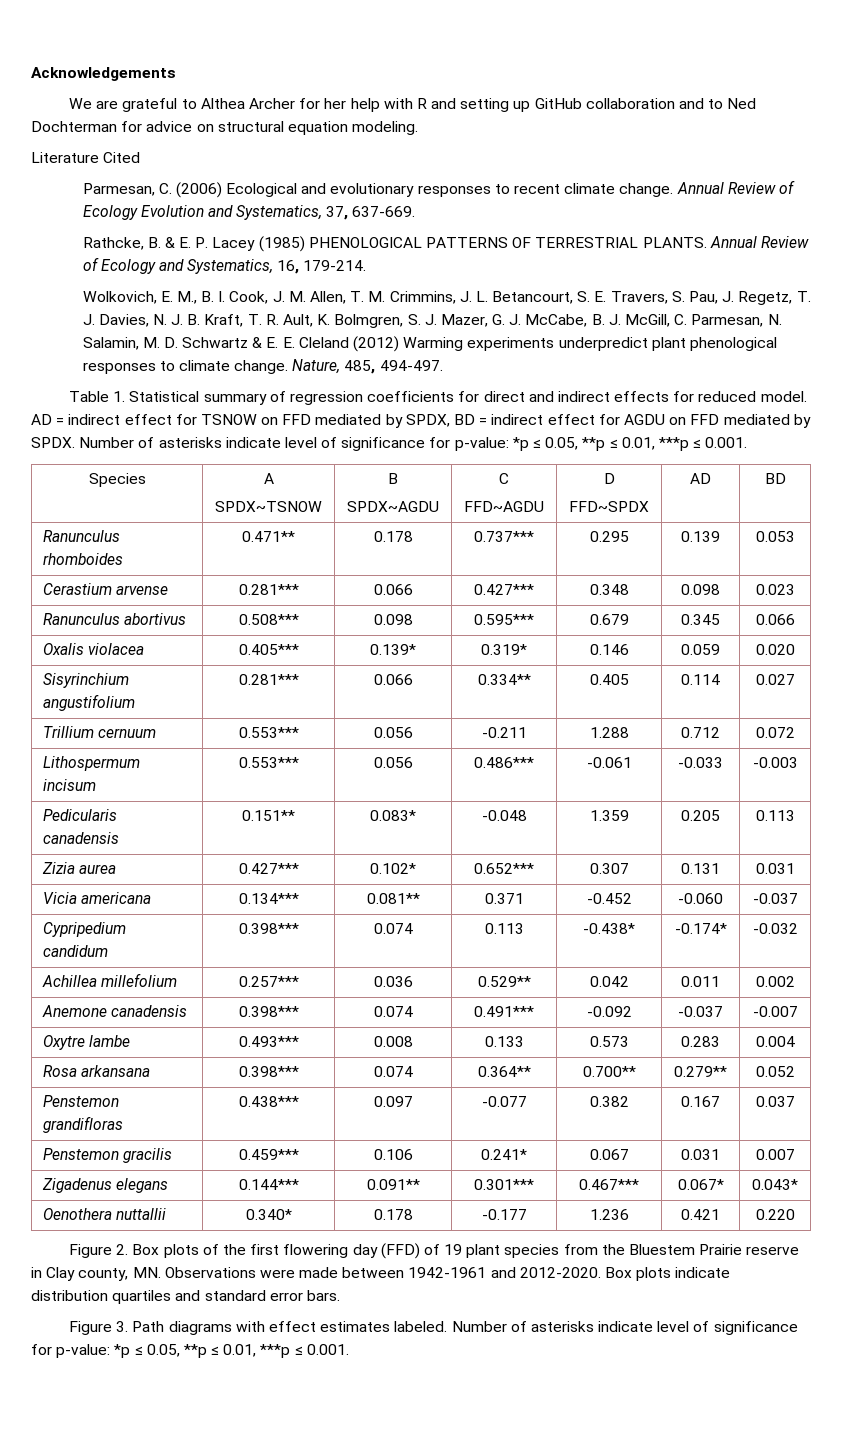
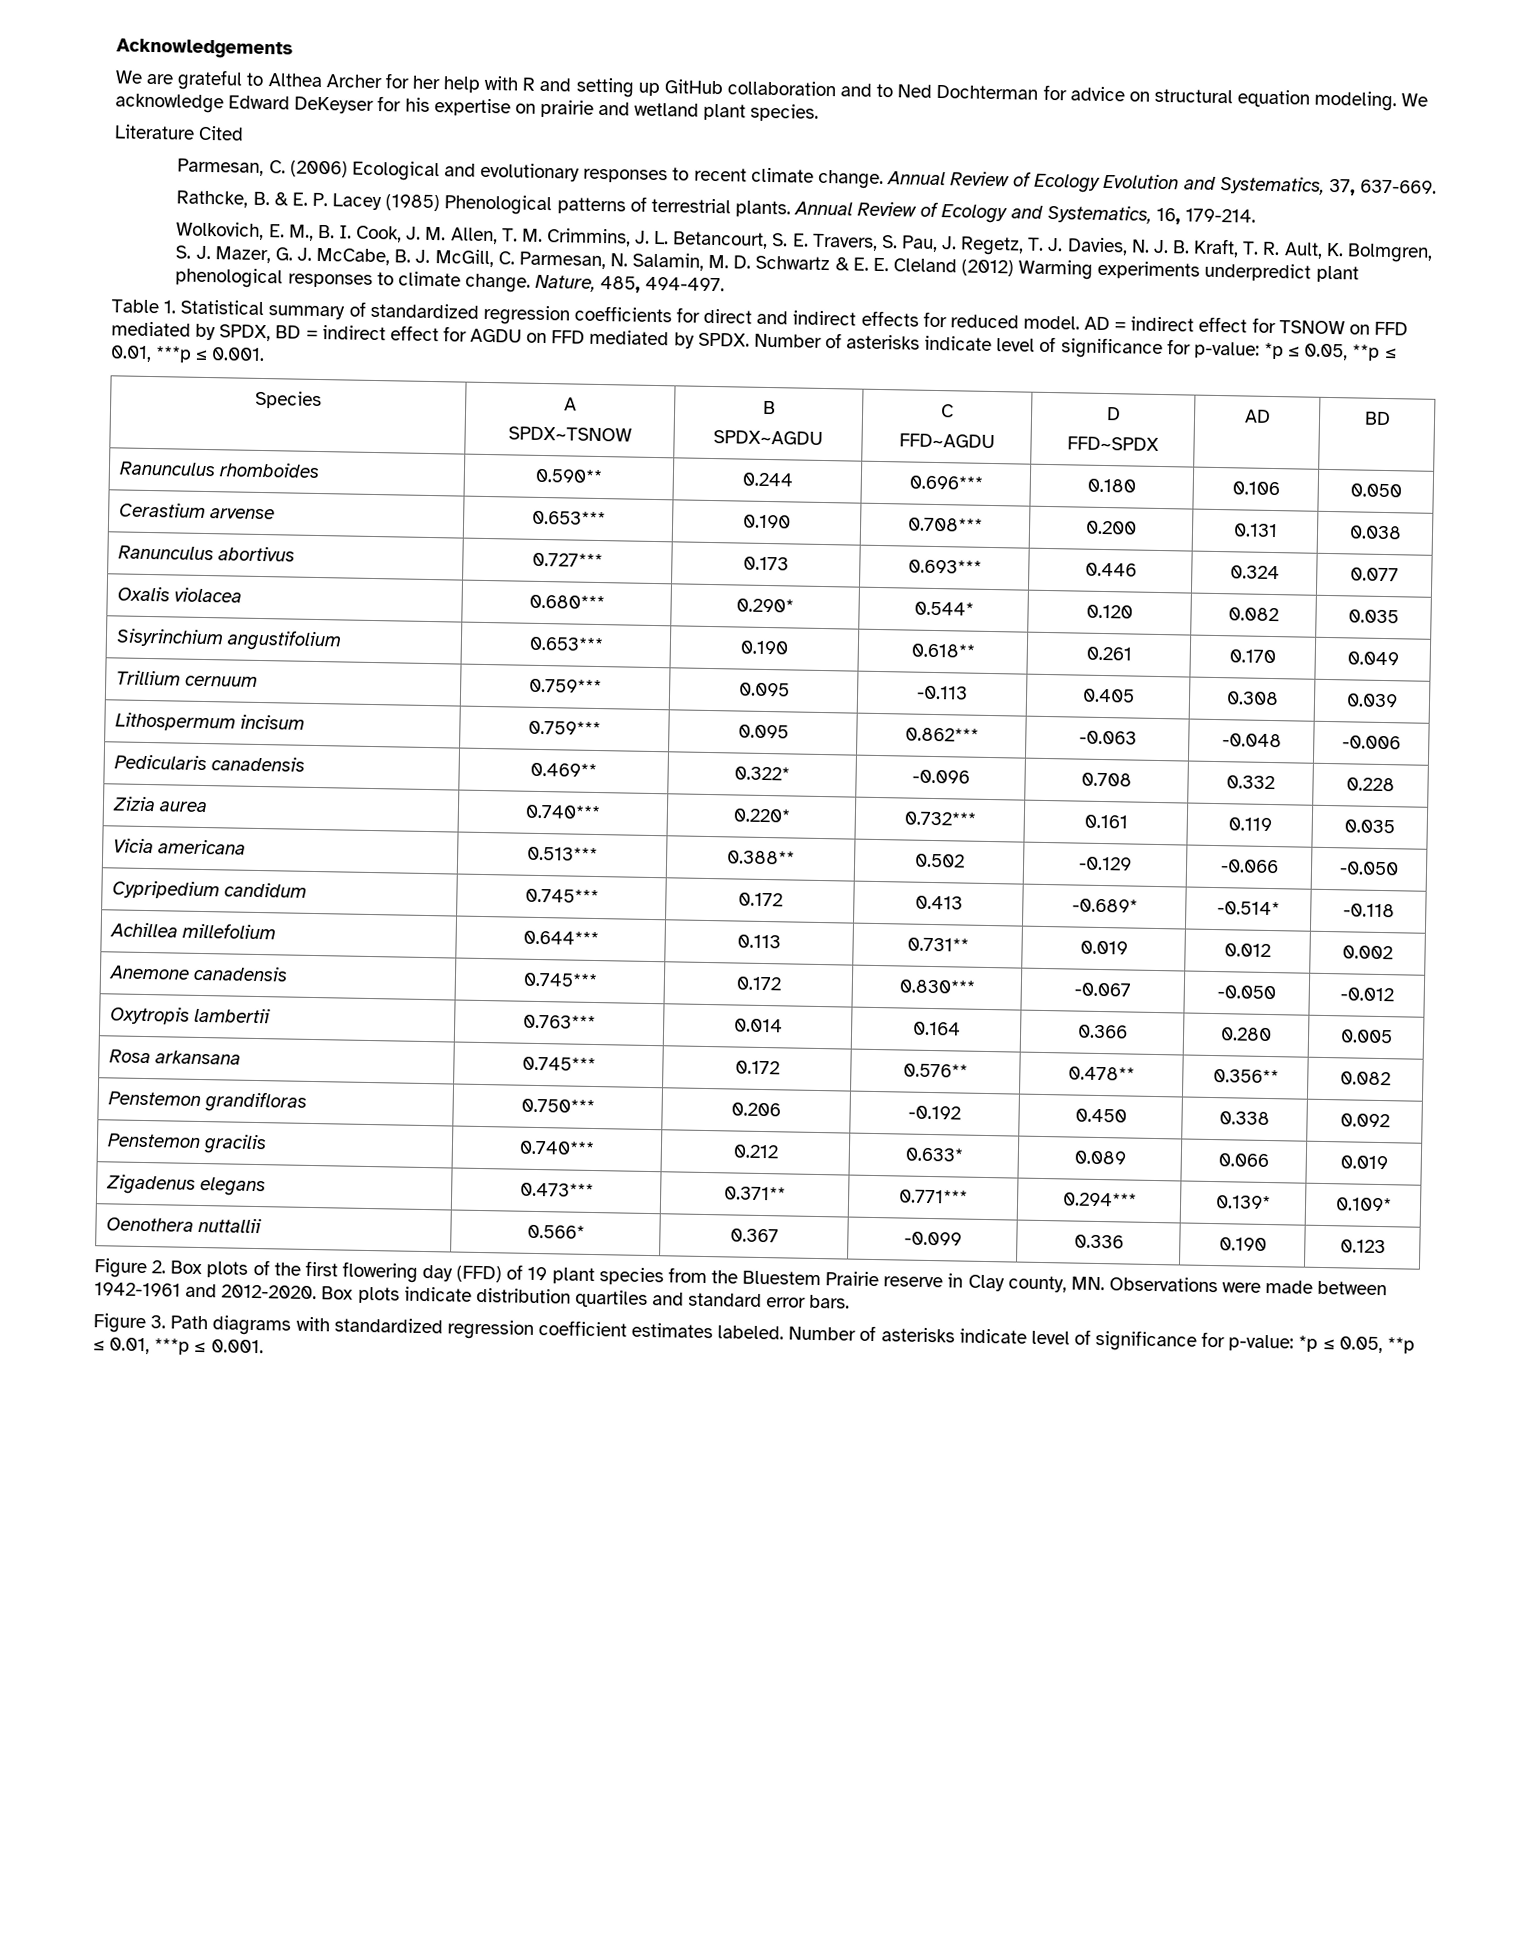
(419, 128) none -> [1401,93,1429,107] [115,93,820,122] We acknowledge Edward DeKeyser for his expertise on prairie and wetland plant species.
[308,237,707,248] PHENOLOGICAL PATTERNS OF TERRESTRIAL PLANTS. -> [444,194,791,218] Phenological patterns of terrestrial plants.
(286, 396) none -> [369,302,479,319] standardized
[241,531,295,542] [373,531,413,542] [474,531,534,542] [589,531,629,542] [681,531,720,542] [755,531,795,542] [42,583,169,595] [238,584,299,595] [373,584,413,595] [474,584,534,595] [589,584,629,595] [681,584,720,595] [755,584,795,595] [42,613,187,625] [238,614,299,625] [373,614,413,625] [474,614,534,625] [589,614,629,625] [681,614,720,625] [755,614,795,625] [42,643,145,655] [238,644,299,655] [370,644,416,655] [481,644,527,655] [589,644,629,655] [681,644,720,655] [755,644,795,655] [42,673,129,688] [42,694,135,711] [238,674,299,685] [373,674,413,685] [477,674,531,685] [589,674,629,685] [681,674,720,685] [755,674,795,685] [42,726,157,738] [238,727,299,738] [373,727,413,738] [481,727,527,738] [589,727,629,738] [681,727,720,738] [755,727,795,738] [42,756,140,771] [42,779,96,791] [238,757,299,768] [373,757,413,768] [474,757,534,768] [586,757,632,768] [678,757,723,768] [752,757,798,768] [42,809,117,821] [42,832,119,844] [241,810,295,821] [370,810,416,821] [481,810,527,821] [589,810,629,821] [681,810,720,821] [755,810,795,821] [41,862,117,874] [238,863,299,874] [370,863,416,874] [474,863,534,874] [589,863,629,874] [681,863,720,874] [755,863,795,874] [42,892,152,904] [238,893,299,904] [366,893,420,904] [484,893,524,904] [586,893,632,904] [678,893,723,904] [752,893,798,904] [42,922,126,937] [42,945,108,957] [238,923,299,934] [373,923,413,934] [484,923,524,934] [583,923,635,934] [674,923,727,934] [752,923,798,934] [41,973,178,987] [238,976,299,987] [373,976,413,987] [477,976,531,987] [589,976,629,987] [681,976,720,987] [755,976,795,987] [41,1005,188,1017] [238,1006,299,1017] [373,1006,413,1017] [474,1006,534,1017] [586,1006,632,1017] [678,1006,723,1017] [752,1006,798,1017] [42,1035,131,1050] [238,1036,299,1047] [373,1036,413,1047] [484,1036,524,1047] [589,1036,629,1047] [681,1036,720,1047] [755,1036,795,1047] [42,1065,151,1077] [238,1066,299,1077] [373,1066,413,1077] [477,1066,531,1077] [582,1066,636,1077] [674,1066,727,1077] [755,1066,795,1077] [42,1095,119,1107] [42,1116,123,1133] [238,1096,299,1107] [373,1096,413,1107] [481,1096,527,1107] [589,1096,629,1107] [681,1096,720,1107] [755,1096,795,1107] [42,1148,173,1163] [238,1149,299,1160] [373,1149,413,1160] [481,1149,527,1160] [589,1149,629,1160] [681,1149,720,1160] [755,1149,795,1160] [41,1178,169,1193] [238,1179,299,1190] [366,1179,420,1190] [474,1179,534,1190] [579,1179,639,1190] [677,1179,724,1190] [752,1179,798,1190] [42,1208,167,1220] [245,1209,292,1220] [373,1209,413,1220] [481,1209,527,1220] [589,1209,629,1220] [681,1209,720,1220] [755,1209,795,1220] 0.471** | 0.178 | 0.737*** | 0.295 | 0.139 | 0.053 // Cerastium arvense | 0.281*** | 0.066 | 0.427*** | 0.348 | 0.098 | 0.023 // Ranunculus abortivus | 0.508*** | 0.098 | 0.595*** | 0.679 | 0.345 | 0.066 // Oxalis violacea | 0.405*** | 0.139* | 0.319* | 0.146 | 0.059 | 0.020 // Sisyrinchium angustifolium | 0.281*** | 0.066 | 0.334** | 0.405 | 0.114 | 0.027 // Trillium cernuum | 0.553*** | 0.056 | -0.211 | 1.288 | 0.712 | 0.072 // Lithospermum incisum | 0.553*** | 0.056 | 0.486*** | -0.061 | -0.033 | -0.003 // Pedicularis canadensis | 0.151** | 0.083* | -0.048 | 1.359 | 0.205 | 0.113 // Zizia aurea | 0.427*** | 0.102* | 0.652*** | 0.307 | 0.131 | 0.031 // Vicia americana | 0.134*** | 0.081** | 0.371 | -0.452 | -0.060 | -0.037 // Cypripedium candidum | 0.398*** | 0.074 | 0.113 | -0.438* | -0.174* | -0.032 // Achillea millefolium | 0.257*** | 0.036 | 0.529** | 0.042 | 0.011 | 0.002 // Anemone canadensis | 0.398*** | 0.074 | 0.491*** | -0.092 | -0.037 | -0.007 // Oxytre lambe | 0.493*** | 0.008 | 0.133 | 0.573 | 0.283 | 0.004 // Rosa arkansana | 0.398*** | 0.074 | 0.364** | 0.700** | 0.279** | 0.052 // Penstemon grandifloras | 0.438*** | 0.097 | -0.077 | 0.382 | 0.167 | 0.037 // Penstemon gracilis | 0.459*** | 0.106 | 0.241* | 0.067 | 0.031 | 0.007 // Zigadenus elegans | 0.144*** | 0.091** | 0.301*** | 0.467*** | 0.067* | 0.043* // Oenothera nuttallii | 0.340* | 0.178 | -0.177 | 1.236 | 0.421 | 0.220 -> [535,468,603,484] [741,472,793,487] [908,475,983,490] [1087,478,1136,493] [1231,481,1280,496] [1349,483,1402,498] [118,502,275,520] [531,510,606,526] [743,514,791,529] [907,517,983,532] [1085,520,1137,535] [1232,523,1278,538] [1348,525,1402,540] [117,545,295,562] [532,552,603,568] [743,556,789,571] [907,559,982,574] [1084,562,1137,577] [1229,565,1280,580] [1350,567,1399,582] [116,586,242,603] [528,594,605,610] [736,598,794,613] [913,601,974,616] [1086,604,1133,619] [1228,607,1279,622] [1348,609,1399,624] [115,628,342,652] [528,636,604,652] [740,640,788,655] [910,643,975,658] [1085,646,1132,661] [1229,649,1276,664] [1346,651,1399,666] [115,670,258,687] [529,678,602,694] [738,682,790,697] [916,685,968,700] [1081,688,1135,703] [1225,691,1279,706] [1346,693,1398,708] [114,712,305,732] [528,720,601,736] [737,724,789,739] [904,727,979,742] [1078,730,1137,745] [1221,733,1282,748] [1342,735,1401,750] [113,754,305,772] [530,762,597,778] [734,766,790,781] [911,769,970,784] [1081,772,1132,787] [1226,775,1275,790] [1346,777,1395,792] [111,796,208,813] [525,804,601,820] [732,808,791,823] [903,811,976,826] [1083,814,1128,829] [1227,817,1272,832] [1344,819,1395,834] [112,838,246,855] [527,846,598,862] [727,850,795,865] [914,853,965,868] [1078,856,1132,871] [1219,859,1279,874] [1339,861,1399,876] [111,880,307,900] [524,888,599,904] [737,892,783,907] [914,895,963,910] [1071,898,1138,913] [1217,901,1280,916] [1342,903,1395,918] [109,922,276,940] [522,930,599,946] [737,934,781,949] [906,937,969,952] [1079,940,1128,955] [1224,943,1271,958] [1342,945,1393,960] [108,965,288,982] [522,972,598,988] [735,976,782,991] [898,979,975,994] [1074,982,1131,997] [1217,985,1276,1000] [1339,987,1394,1002] [109,1006,271,1025] [523,1014,596,1030] [733,1018,783,1033] [912,1021,961,1036] [1076,1024,1128,1039] [1220,1027,1272,1042] [1339,1029,1393,1044] [108,1049,241,1065] [521,1056,596,1072] [734,1060,780,1075] [903,1063,968,1078] [1068,1066,1135,1081] [1212,1069,1279,1084] [1340,1071,1391,1086] [107,1091,307,1113] [520,1098,595,1114] [731,1102,781,1117] [908,1105,961,1120] [1074,1108,1127,1123] [1219,1111,1270,1126] [1339,1113,1390,1128] [106,1133,267,1155] [519,1140,595,1156] [732,1144,779,1159] [904,1147,963,1162] [1073,1150,1126,1165] [1218,1153,1269,1168] [1339,1155,1388,1170] [105,1174,266,1197] [519,1182,594,1198] [724,1186,786,1201] [899,1189,968,1204] [1062,1192,1137,1207] [1215,1195,1271,1210] [1334,1197,1392,1212] [105,1217,262,1234] [526,1224,585,1239] [729,1228,779,1243] [903,1231,962,1246] [1073,1234,1124,1249] [1218,1237,1267,1252] [1339,1239,1386,1254] 0.590** | 0.244 | 0.696*** | 0.180 | 0.106 | 0.050 // Cerastium arvense | 0.653*** | 0.190 | 0.708*** | 0.200 | 0.131 | 0.038 // Ranunculus abortivus | 0.727*** | 0.173 | 0.693*** | 0.446 | 0.324 | 0.077 // Oxalis violacea | 0.680*** | 0.290* | 0.544* | 0.120 | 0.082 | 0.035 // Sisyrinchium angustifolium | 0.653*** | 0.190 | 0.618** | 0.261 | 0.170 | 0.049 // Trillium cernuum | 0.759*** | 0.095 | -0.113 | 0.405 | 0.308 | 0.039 // Lithospermum incisum | 0.759*** | 0.095 | 0.862*** | -0.063 | -0.048 | -0.006 // Pedicularis canadensis | 0.469** | 0.322* | -0.096 | 0.708 | 0.332 | 0.228 // Zizia aurea | 0.740*** | 0.220* | 0.732*** | 0.161 | 0.119 | 0.035 // Vicia americana | 0.513*** | 0.388** | 0.502 | -0.129 | -0.066 | -0.050 // Cypripedium candidum | 0.745*** | 0.172 | 0.413 | -0.689* | -0.514* | -0.118 // Achillea millefolium | 0.644*** | 0.113 | 0.731** | 0.019 | 0.012 | 0.002 // Anemone canadensis | 0.745*** | 0.172 | 0.830*** | -0.067 | -0.050 | -0.012 // Oxytropis lambertii | 0.763*** | 0.014 | 0.164 | 0.366 | 0.280 | 0.005 // Rosa arkansana | 0.745*** | 0.172 | 0.576** | 0.478** | 0.356** | 0.082 // Penstemon grandifloras | 0.750*** | 0.206 | -0.192 | 0.450 | 0.338 | 0.092 // Penstemon gracilis | 0.740*** | 0.212 | 0.633* | 0.089 | 0.066 | 0.019 // Zigadenus elegans | 0.473*** | 0.371** | 0.771*** | 0.294*** | 0.139* | 0.109* // Oenothera nuttallii | 0.566* | 0.367 | -0.099 | 0.336 | 0.190 | 0.123
[268,1321,316,1332] effect -> [333,1317,627,1340] standardized regression coefficient

